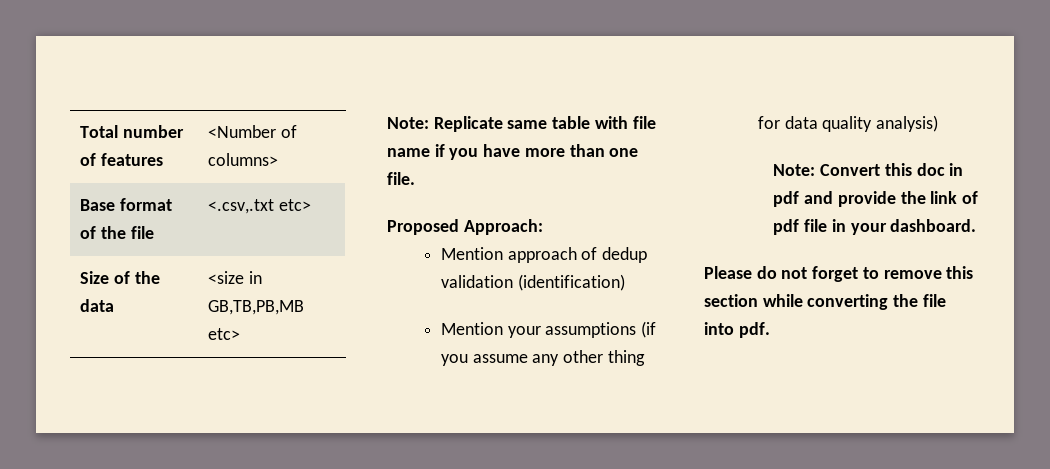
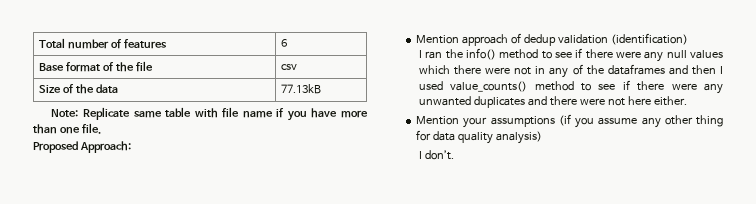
[208,125,298,138] [208,153,279,166] <Number of columns> -> [281,39,288,47] 6
[208,199,312,214] <.csv,.txt etc> -> [281,64,298,70] csv
[208,271,263,284] [208,300,305,315] [208,328,241,340] <size in GB,TB,PB,MB etc> -> [281,84,322,94] 77.13kB
(625, 282) none -> [418,48,723,62] [418,64,723,78] [418,80,723,94] [418,96,687,108] // I ran the info() method to see if there were any null values which there were not in any of the dataframes and then I used value_counts() method to see if there were any unwanted duplicates and there were not here either.
[773,163,964,176] [773,191,979,207] [773,219,977,235] [704,266,974,282] [704,294,946,310] [704,322,770,338] Note: Convert this doc in pdf and provide the link of pdf file in your dashboard. // Please do not forget to remove this section while converting the file into pdf. -> [418,150,454,160] I don’t.

